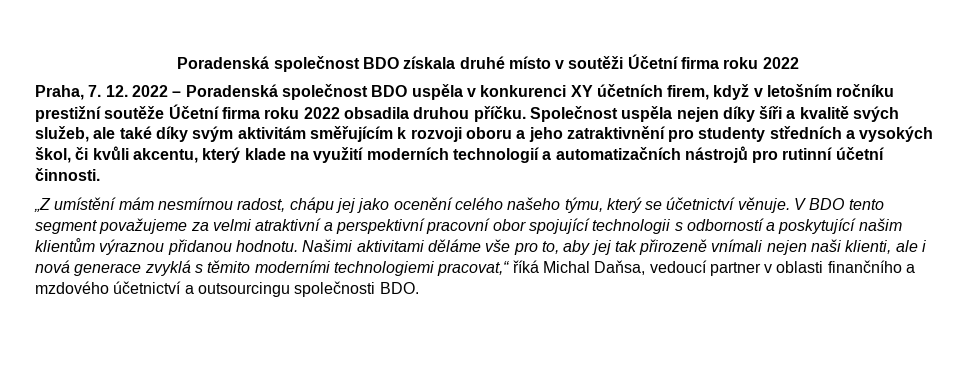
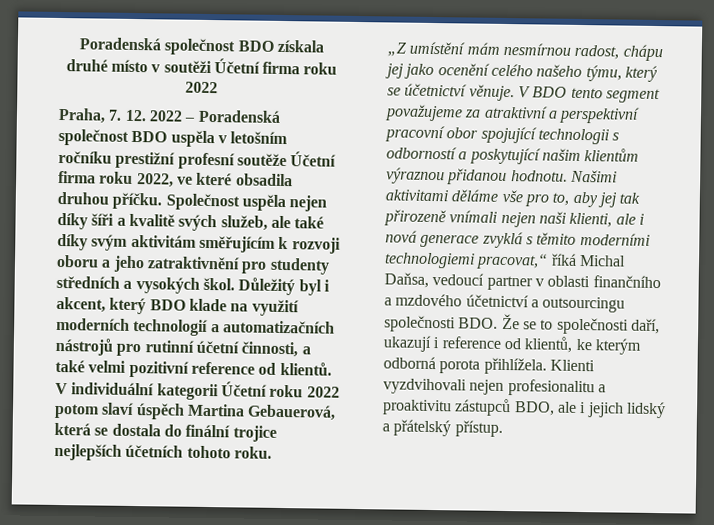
[480,84,763,100] konkurenci XY účetních firem, když v -> (227, 139) none
(101, 114) none -> [177,152,235,170] profesní
[303,107,340,119] 2022 -> [135,172,233,188] 2022, ve které
[35,146,241,163] škol, či kvůli akcentu, který -> [202,277,330,296] [56,296,186,315] škol. Důležitý byl i akcent, který BDO
[35,168,100,181] činnosti. -> [241,341,311,358] [55,359,332,378] [55,381,340,401] [54,402,337,421] [54,422,277,442] [54,443,272,461] činnosti, a také velmi pozitivní reference od klientů. V individuální kategorii Účetní roku 2022 potom slaví úspěch Martina Gebauerová, která se dostala do finální trojice nejlepších účetních tohoto roku.
[212,219,251,231] velmi -> (482, 113) none
(419, 288) none -> [501,313,660,335] [383,335,641,355] [383,356,595,375] [383,378,606,397] [382,398,666,419] [382,419,503,437] Že se to společnosti daří, ukazují i reference od klientů, ke kterým odborná porota přihlížela. Klienti vyzdvihovali nejen profesionalitu a proaktivitu zástupců BDO, ale i jejich lidský a přátelský přístup.

